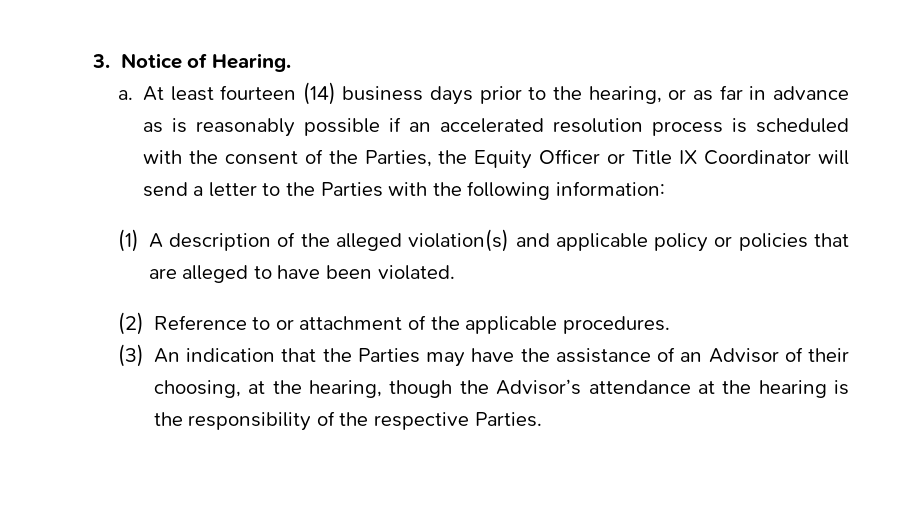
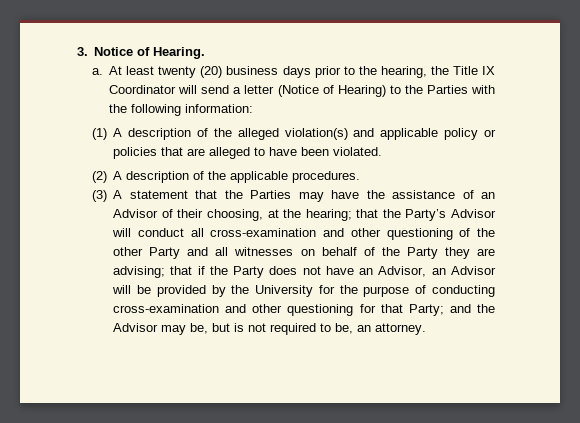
[220,82,336,105] fourteen (14) -> [158,66,223,78] twenty (20)
[668,85,849,101] [142,117,849,137] [142,149,626,169] or as far in advance as is reasonably possible if an accelerated resolution process is scheduled with the consent of the Parties, the Equity Officer or -> [430,66,449,75] the
(257, 189) none -> [277,85,386,97] (Notice of Hearing)
[153,315,403,330] Reference to or attachment -> [113,171,190,183] A description
[153,348,276,363] An indication -> [113,190,188,199] A statement
[308,379,849,398] [153,411,542,431] hearing, though the Advisor’s attendance at the hearing is the responsibility of the respective Parties. -> [305,209,496,221] [112,228,495,240] [113,247,496,259] [113,266,497,278] [112,285,496,297] [113,304,495,316] [113,323,427,335] hearing; that the Party’s Advisor will conduct all cross-examination and other questioning of the other Party and all witnesses on behalf of the Party they are advising; that if the Party does not have an Advisor, an Advisor will be provided by the University for the purpose of conducting cross-examination and other questioning for that Party; and the Advisor may be, but is not required to be, an attorney.

